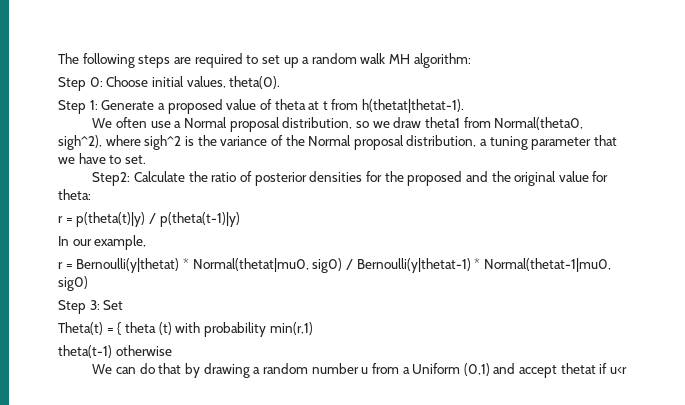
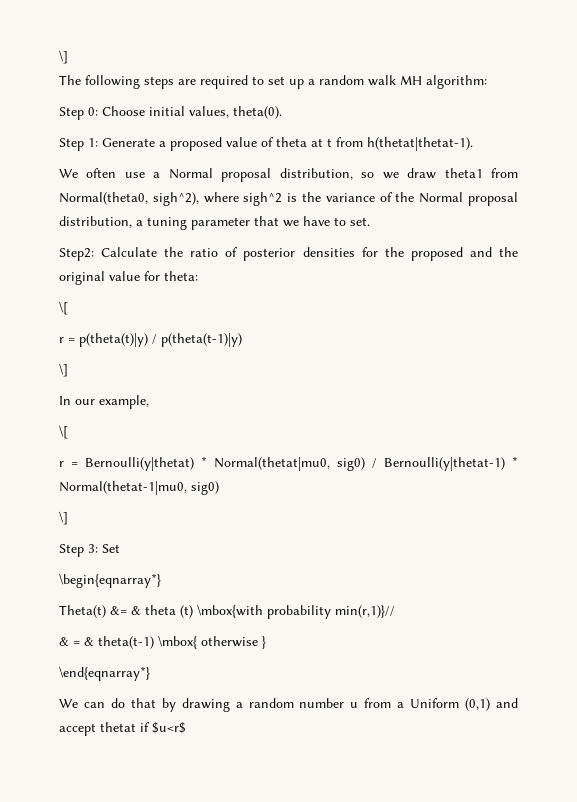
(58, 58) none -> [59,50,68,64] \] //
(91, 194) none -> [59,301,68,315] // \[
(240, 219) none -> [59,363,68,377] // \]
(147, 242) none -> [59,425,68,439] // \[
(88, 283) none -> [59,511,68,525] // \]
(124, 305) none -> [59,573,161,588] // \begin{eqnarray*}
[106,322,313,337] [58,345,112,358] = { theta (t) with probability min(r,1) // theta(t-1) -> [110,604,395,619] [59,635,197,649] &= & theta (t) \mbox{with probability min(r,1)}// // & = & theta(t-1) \mbox{
(172, 350) none -> [262,636,266,649] [59,666,150,681] } // \end{eqnarray*}
[610,367,628,374] u<r -> [152,722,186,734] $u<r$

